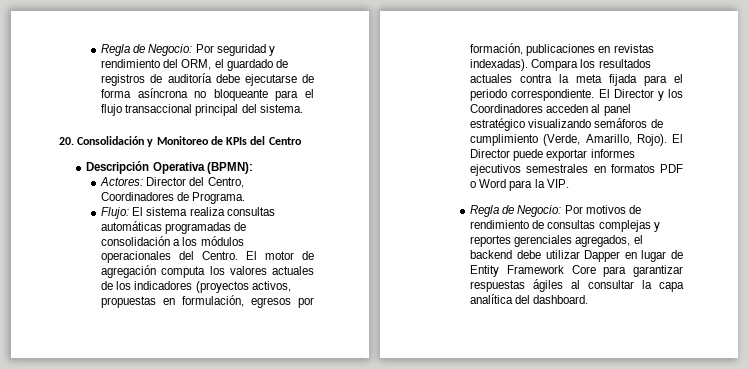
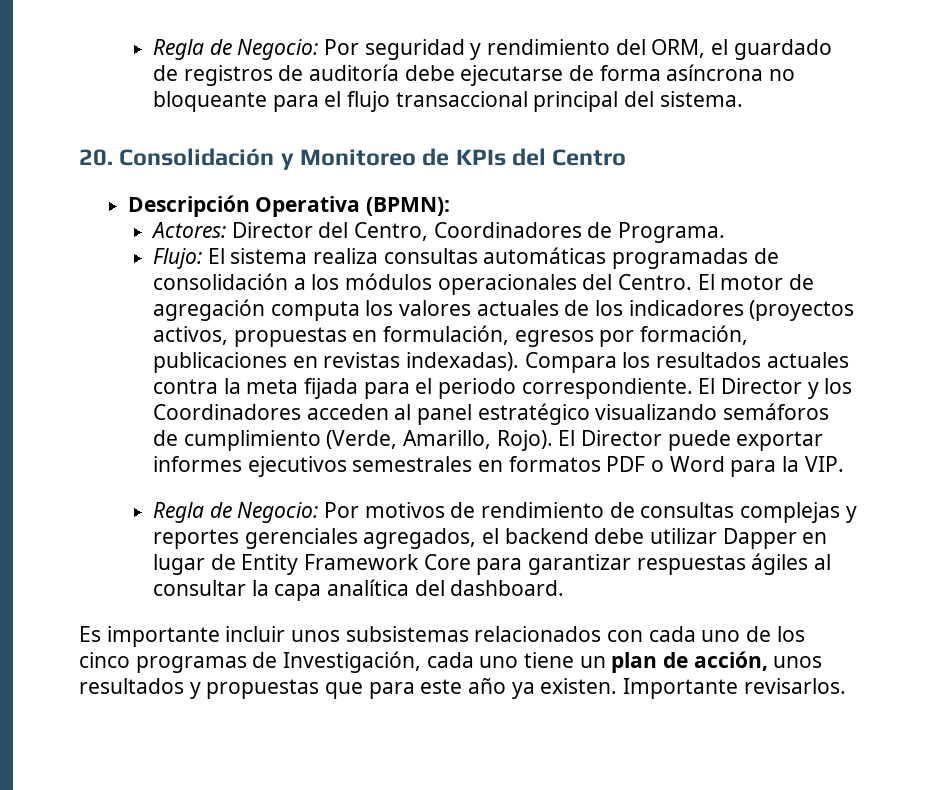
(589, 299) none -> [79,626,805,647] [79,651,823,673] [79,678,846,699] // Es importante incluir unos subsistemas relacionados con cada uno de los cinco programas de Investigación, cada uno tiene un plan de acción, unos resultados y propuestas que para este año ya existen. Importante revisarlos.

